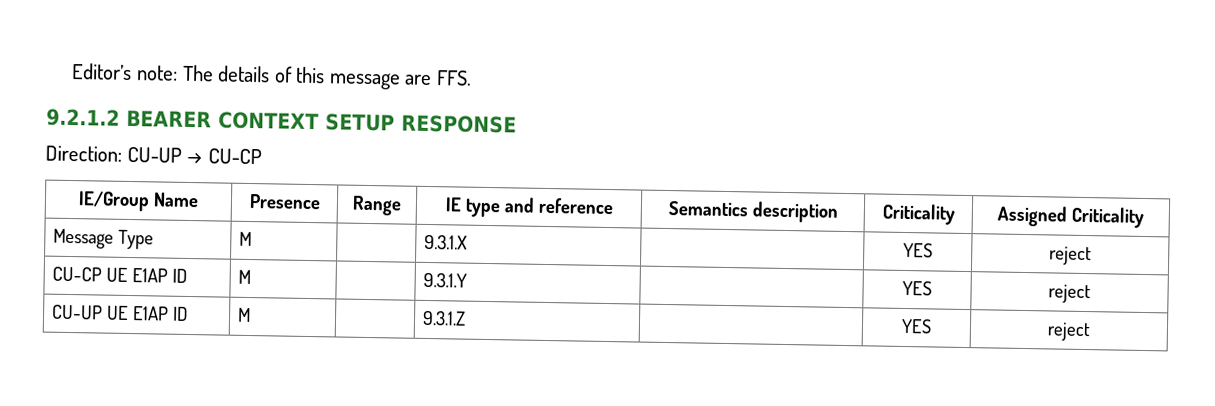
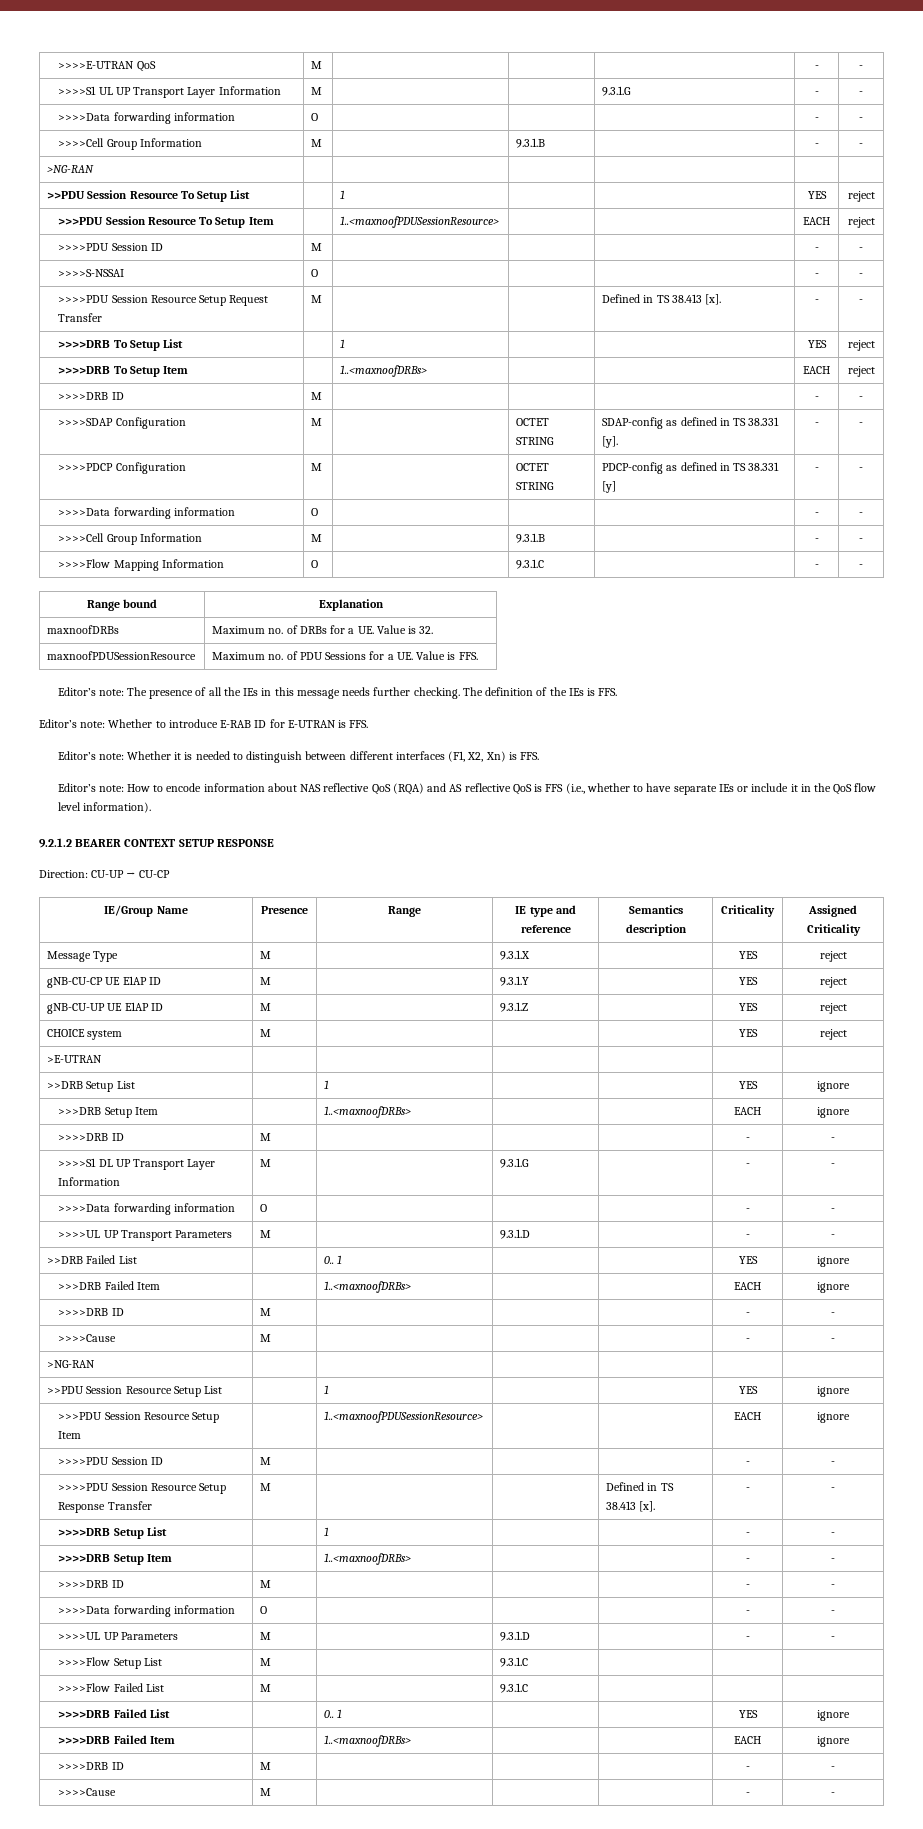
[72,63,472,90] Editor’s note: The details of this message are FFS. -> [58,61,156,72] [311,61,323,69] [814,65,819,69] [859,65,863,69] [58,86,281,98] [311,87,323,95] [602,86,632,96] [814,91,819,95] [859,91,863,95] [58,112,235,124] [311,113,319,121] [814,117,819,121] [859,117,863,121] [58,138,202,150] [311,139,323,147] [516,138,546,148] [814,143,819,147] [859,143,863,147] [47,165,95,173] [47,190,251,202] [340,190,346,199] [807,191,827,199] [847,191,875,202] [58,216,274,228] [340,216,500,228] [803,217,830,225] [847,217,875,228] [58,243,163,251] [311,243,323,251] [814,247,819,251] [859,247,863,251] [58,269,125,277] [311,269,319,277] [814,273,819,277] [859,273,863,277] [58,295,269,306] [58,313,103,322] [311,295,323,303] [602,294,722,305] [814,299,819,303] [859,299,863,303] [58,339,184,351] [340,339,346,348] [807,340,827,348] [847,340,875,351] [58,366,189,377] [340,365,428,377] [803,366,830,374] [847,366,875,377] [58,392,124,400] [311,392,323,400] [814,396,819,400] [859,396,863,400] [58,417,186,429] [311,418,323,426] [516,418,550,426] [516,437,555,445] [602,417,780,429] [602,436,619,448] [814,422,819,426] [859,422,863,426] [58,462,186,474] [311,463,323,471] [516,463,550,471] [516,482,555,490] [602,462,780,474] [602,481,617,493] [814,467,819,471] [859,467,863,471] [58,507,235,519] [311,508,319,516] [814,512,819,516] [859,512,863,516] [58,533,202,545] [311,534,323,542] [516,533,546,543] [814,538,819,542] [859,538,863,542] [58,559,224,571] [311,560,319,568] [516,559,545,569] [814,564,819,568] [859,564,863,568] [86,599,158,611] [318,599,384,611] [47,625,120,634] [212,625,434,634] [47,651,197,660] [212,651,478,660] [57,687,618,699] [39,719,369,728] [57,751,540,763] [57,783,877,795] [57,802,151,813] >>>>E-UTRAN QoS | M | | | | - | - // >>>>S1 UL UP Transport Layer Information | M | | | 9.3.1.G | - | - // >>>>Data forwarding information | O | | | | - | - // >>>>Cell Group Information | M | | 9.3.1.B | | - | - // >NG-RAN | | | | | | // >>PDU Session Resource To Setup List | | 1 | | | YES | reject // >>>PDU Session Resource To Setup Item | | 1..<maxnoofPDUSessionResource> | | | EACH | reject // >>>>PDU Session ID | M | | | | - | - // >>>>S-NSSAI | O | | | | - | - // >>>>PDU Session Resource Setup Request Transfer | M | | | Defined in TS 38.413 [x]. | - | - // >>>>DRB To Setup List | | 1 | | | YES | reject // >>>>DRB To Setup Item | | 1..<maxnoofDRBs> | | | EACH | reject // >>>>DRB ID | M | | | | - | - // >>>>SDAP Configuration | M | | OCTET STRING | SDAP-config as defined in TS 38.331 [y]. | - | - // >>>>PDCP Configuration | M | | OCTET STRING | PDCP-config as defined in TS 38.331 [y] | - | - // >>>>Data forwarding information | O | | | | - | - // >>>>Cell Group Information | M | | 9.3.1.B | | - | - // >>>>Flow Mapping Information | O | | 9.3.1.C | | - | - // Range bound | Explanation // maxnoofDRBs | Maximum no. of DRBs for a UE. Value is 32. // maxnoofPDUSessionResource | Maximum no. of PDU Sessions for a UE. Value is FFS. // Editor’s note: The presence of all the IEs in this message needs further checking. The definition of the IEs is FFS. // Editor’s note: Whether to introduce E-RAB ID for E-UTRAN is FFS. // Editor’s note: Whether it is needed to distinguish between different interfaces (F1, X2, Xn) is FFS. // Editor’s note: How to encode information about NAS reflective QoS (RQA) and AS reflective QoS is FFS (i.e., whether to have separate IEs or include it in the QoS flow level information).
[52,266,103,282] CU-CP -> [47,977,104,988] gNB-CU-CP
[51,304,104,320] CU-UP -> [47,1003,106,1014] gNB-CU-UP
(1091, 332) none -> [47,1029,123,1040] [260,1029,272,1037] [738,1029,758,1037] [819,1029,847,1040] [47,1055,103,1063] [47,1081,135,1092] [324,1080,330,1089] [738,1081,758,1089] [817,1081,850,1092] [58,1107,158,1118] [324,1106,412,1118] [734,1107,761,1115] [817,1107,850,1118] [58,1133,124,1141] [260,1133,272,1141] [745,1137,750,1141] [831,1137,835,1141] [58,1158,216,1170] [58,1177,121,1186] [260,1159,272,1167] [500,1158,530,1168] [745,1163,750,1167] [831,1163,835,1167] [58,1203,235,1215] [260,1204,268,1212] [745,1208,750,1212] [831,1208,835,1212] [58,1230,233,1241] [260,1230,272,1238] [500,1229,531,1239] [745,1234,750,1238] [831,1234,835,1238] [47,1255,137,1264] [324,1255,343,1264] [738,1256,758,1264] [817,1256,850,1267] [58,1281,160,1290] [324,1281,412,1293] [734,1282,761,1290] [817,1282,850,1293] [58,1308,124,1316] [260,1308,272,1316] [745,1312,750,1316] [831,1312,835,1316] [58,1334,117,1342] [260,1334,272,1342] [745,1338,750,1342] [831,1338,835,1342] [47,1360,96,1368] [47,1386,223,1397] [324,1385,330,1394] [738,1386,758,1394] [817,1386,850,1397] [58,1412,220,1423] [58,1431,82,1439] [324,1411,484,1423] [734,1412,761,1420] [817,1412,850,1423] [58,1457,163,1465] [260,1457,272,1465] [745,1461,750,1465] [831,1461,835,1465] [58,1483,227,1494] [58,1501,152,1513] [260,1483,272,1491] [606,1482,674,1491] [606,1501,656,1512] [745,1487,750,1491] [831,1487,835,1491] [58,1527,167,1539] [324,1527,330,1536] [745,1532,750,1536] [831,1532,835,1536] [58,1554,172,1565] [324,1553,412,1565] [745,1558,750,1562] [831,1558,835,1562] [58,1580,124,1588] [260,1580,272,1588] [745,1584,750,1588] [831,1584,835,1588] [58,1605,235,1617] [260,1606,268,1614] [745,1610,750,1614] [831,1610,835,1614] [58,1632,178,1640] [260,1632,272,1640] [500,1631,531,1641] [745,1636,750,1640] [831,1636,835,1640] [58,1657,162,1669] [260,1658,272,1666] [500,1657,529,1667] [58,1683,164,1692] [260,1684,272,1692] [500,1683,529,1693] [58,1709,170,1718] [324,1709,343,1718] [738,1710,758,1718] [817,1710,850,1721] [58,1735,175,1744] [324,1735,412,1747] [734,1736,761,1744] [817,1736,850,1747] [58,1762,124,1770] [260,1762,272,1770] [745,1766,750,1770] [831,1766,835,1770] [58,1788,117,1796] [260,1788,272,1796] [745,1792,750,1796] [831,1792,835,1796] // CHOICE system | M | | | | YES | reject // >E-UTRAN | | | | | | // >>DRB Setup List | | 1 | | | YES | ignore // >>>DRB Setup Item | | 1..<maxnoofDRBs> | | | EACH | ignore // >>>>DRB ID | M | | | | - | - // >>>>S1 DL UP Transport Layer Information | M | | 9.3.1.G | | - | - // >>>>Data forwarding information | O | | | | - | - // >>>>UL UP Transport Parameters | M | | 9.3.1.D | | - | - // >>DRB Failed List | | 0.. 1 | | | YES | ignore // >>>DRB Failed Item | | 1..<maxnoofDRBs> | | | EACH | ignore // >>>>DRB ID | M | | | | - | - // >>>>Cause | M | | | | - | - // >NG-RAN | | | | | | // >>PDU Session Resource Setup List | | 1 | | | YES | ignore // >>>PDU Session Resource Setup Item | | 1..<maxnoofPDUSessionResource> | | | EACH | ignore // >>>>PDU Session ID | M | | | | - | - // >>>>PDU Session Resource Setup Response Transfer | M | | | Defined in TS 38.413 [x]. | - | - // >>>>DRB Setup List | | 1 | | | - | - // >>>>DRB Setup Item | | 1..<maxnoofDRBs> | | | - | - // >>>>DRB ID | M | | | | - | - // >>>>Data forwarding information | O | | | | - | - // >>>>UL UP Parameters | M | | 9.3.1.D | | - | - // >>>>Flow Setup List | M | | 9.3.1.C | | | // >>>>Flow Failed List | M | | 9.3.1.C | | | // >>>>DRB Failed List | | 0.. 1 | | | YES | ignore // >>>>DRB Failed Item | | 1..<maxnoofDRBs> | | | EACH | ignore // >>>>DRB ID | M | | | | - | - // >>>>Cause | M | | | | - | -

